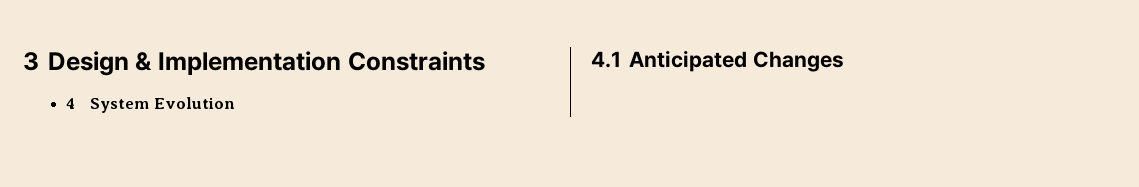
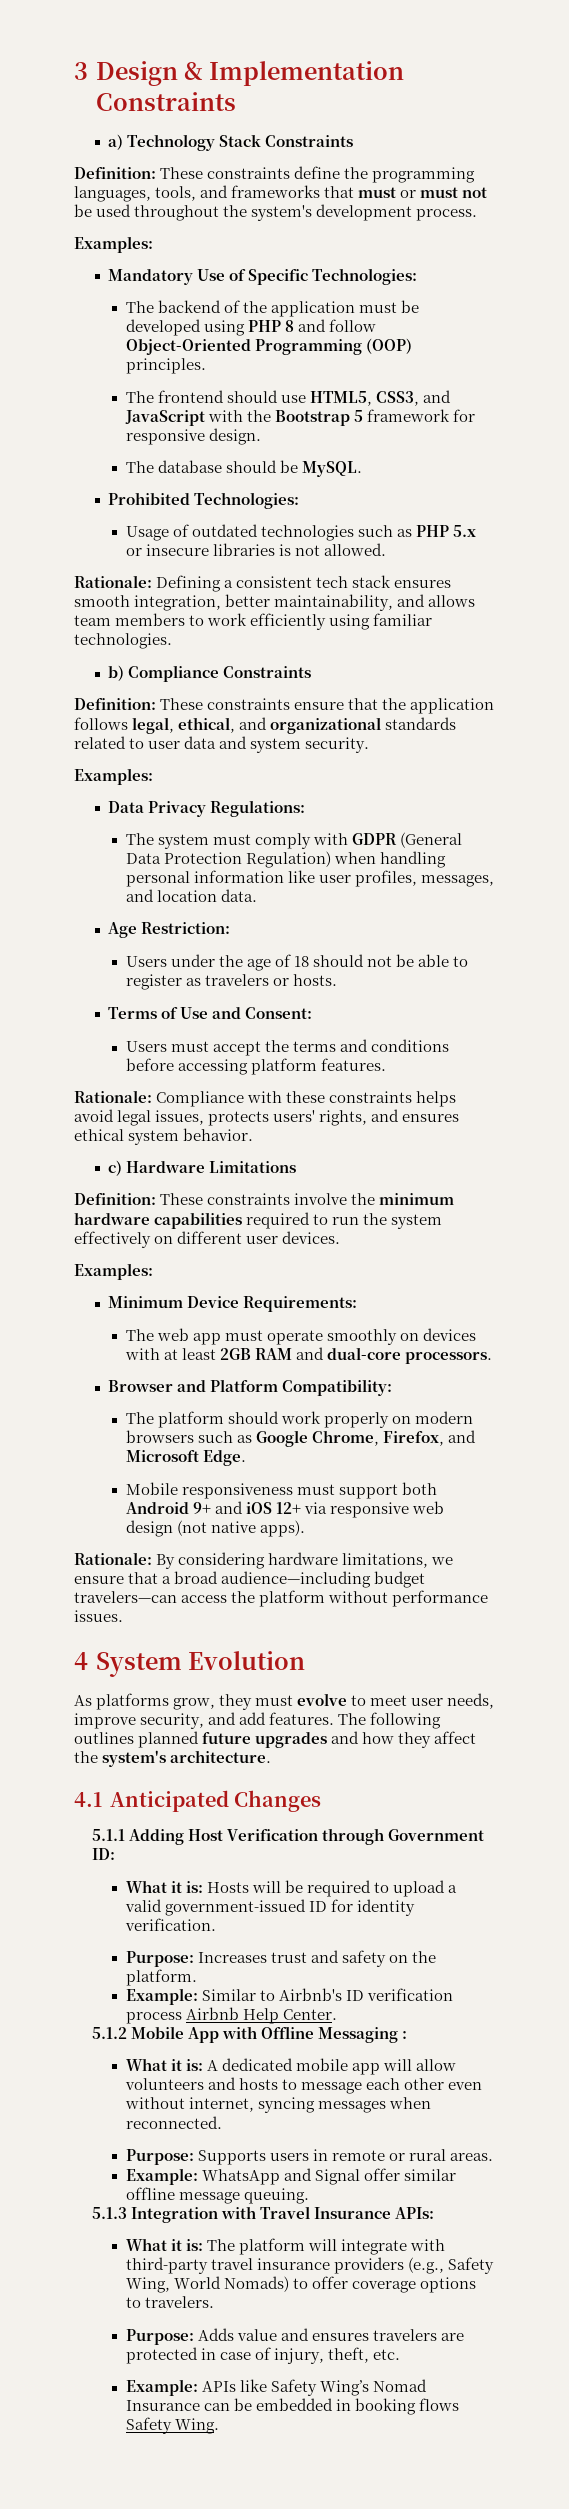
[65,97,235,113] [591,50,845,72] 4 System Evolution // 4.1 Anticipated Changes -> [108,134,354,151] [74,166,476,183] [74,185,488,202] [74,204,478,221] [74,236,153,253] [108,268,418,285] [125,300,420,317] [125,319,377,336] [125,338,413,355] [125,358,206,374] [125,390,452,406] [124,409,476,426] [125,428,261,445] [125,460,363,477] [108,492,300,509] [125,524,477,541] [125,543,387,556] [74,575,452,592] [74,594,476,611] [74,613,433,630] [74,633,172,649] [108,665,312,682] [74,698,495,714] [74,717,457,734] [74,736,370,753] [74,768,153,785] [108,800,306,817] [125,832,463,849] [125,851,447,868] [125,870,495,887] [125,889,258,902] [108,922,231,938] [125,954,469,971] [125,974,338,990] [108,1007,313,1019] [125,1039,450,1056] [125,1058,387,1075] [74,1090,457,1107] [74,1109,460,1126] [74,1128,254,1145] [108,1160,297,1176] [74,1193,455,1205] [74,1212,443,1229] [74,1231,341,1248] [74,1263,153,1280] [108,1296,358,1312] [125,1328,477,1345] [124,1347,493,1364] [108,1379,393,1396] [125,1411,474,1428] [125,1430,477,1447] [125,1450,246,1466] [125,1482,438,1499] [125,1501,445,1518] [125,1520,306,1537] [74,1552,454,1569] [74,1571,426,1588] [74,1590,489,1607] [74,1610,123,1622] [74,1651,305,1677] [74,1693,495,1710] [74,1712,442,1729] [74,1731,477,1748] [74,1750,272,1767] [74,1790,321,1812] [91,1828,484,1845] [91,1848,115,1860] [125,1880,458,1897] [124,1899,416,1916] [124,1918,216,1931] [125,1950,437,1967] [125,1969,197,1986] [125,1988,454,2005] [125,2007,338,2024] [91,2026,408,2043] [125,2058,457,2075] [124,2077,483,2094] [124,2097,432,2113] [125,2116,222,2129] [125,2149,494,2165] [125,2168,457,2185] [125,2187,310,2204] [91,2206,434,2223] [125,2238,446,2255] [125,2257,495,2274] [125,2276,477,2293] [125,2296,214,2308] [125,2328,465,2345] [125,2347,401,2364] [125,2379,428,2396] [125,2398,460,2415] [125,2417,219,2434] a) Technology Stack Constraints // Definition: These constraints define the programming languages, tools, and frameworks that must or must not be used throughout the system's development process. // Examples: // Mandatory Use of Specific Technologies: // The backend of the application must be developed using PHP 8 and follow Object-Oriented Programming (OOP) principles. // The frontend should use HTML5, CSS3, and JavaScript with the Bootstrap 5 framework for responsive design. // The database should be MySQL. // Prohibited Technologies: // Usage of outdated technologies such as PHP 5.x or insecure libraries is not allowed. // Rationale: Defining a consistent tech stack ensures smooth integration, better maintainability, and allows team members to work efficiently using familiar technologies. // b) Compliance Constraints // Definition: These constraints ensure that the application follows legal, ethical, and organizational standards related to user data and system security. // Examples: // Data Privacy Regulations: // The system must comply with GDPR (General Data Protection Regulation) when handling personal information like user profiles, messages, and location data. // Age Restriction: // Users under the age of 18 should not be able to register as travelers or hosts. // Terms of Use and Consent: // Users must accept the terms and conditions before accessing platform features. // Rationale: Compliance with these constraints helps avoid legal issues, protects users' rights, and ensures ethical system behavior. // c) Hardware Limitations // Definition: These constraints involve the minimum hardware capabilities required to run the system effectively on different user devices. // Examples: // Minimum Device Requirements: // The web app must operate smoothly on devices with at least 2GB RAM and dual-core processors. // Browser and Platform Compatibility: // The platform should work properly on modern browsers such as Google Chrome, Firefox, and Microsoft Edge. // Mobile responsiveness must support both Android 9+ and iOS 12+ via responsive web design (not native apps). // Rationale: By considering hardware limitations, we ensure that a broad audience—including budget travelers—can access the platform without performance issues. // 4 System Evolution // As platforms grow, they must evolve to meet user needs, improve security, and add features. The following outlines planned future upgrades and how they affect the system's architecture. // 4.1 Anticipated Changes // 5.1.1 Adding Host Verification through Government ID: // What it is: Hosts will be required to upload a valid government-issued ID for identity verification. // Purpose: Increases trust and safety on the platform. // Example: Similar to Airbnb's ID verification process Airbnb Help Center. // 5.1.2 Mobile App with Offline Messaging : // What it is: A dedicated mobile app will allow volunteers and hosts to message each other even without internet, syncing messages when reconnected. // Purpose: Supports users in remote or rural areas. // Example: WhatsApp and Signal offer similar offline message queuing. // 5.1.3 Integration with Travel Insurance APIs: // What it is: The platform will integrate with third-party travel insurance providers (e.g., Safety Wing, World Nomads) to offer coverage options to travelers. // Purpose: Adds value and ensures travelers are protected in case of injury, theft, etc. // Example: APIs like Safety Wing’s Nomad Insurance can be embedded in booking flows Safety Wing.

